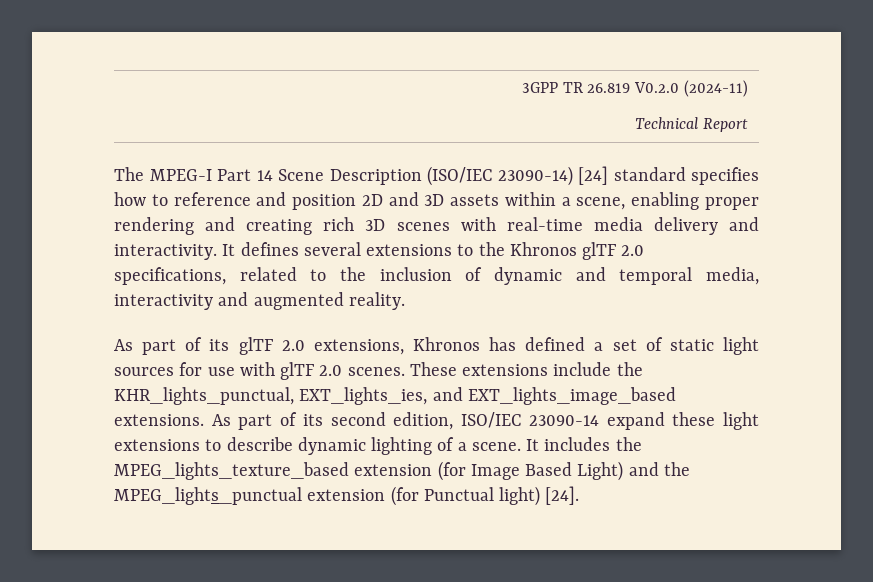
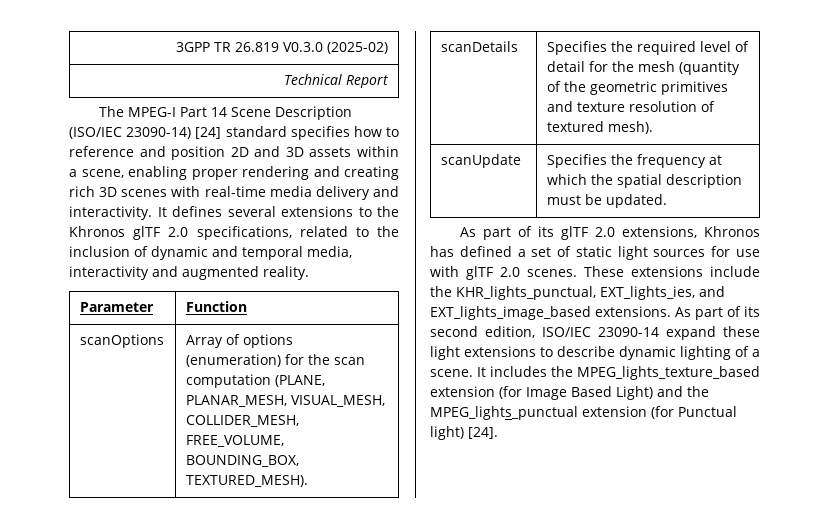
[634,80,748,97] V0.2.0 (2024-11) -> [283,42,389,54] V0.3.0 (2025-02)
(405, 301) none -> [79,302,154,312] [185,301,247,312] [79,334,164,348] [185,334,293,348] [185,354,365,367] [185,374,325,388] [185,395,385,407] [185,415,299,427] [185,435,284,447] [185,455,299,467] [185,475,308,487] [440,41,518,52] [546,41,749,55] [546,61,740,75] [546,81,728,95] [546,101,715,112] [546,121,653,134] [440,154,521,168] [546,154,722,168] [546,174,742,188] [546,194,667,208] // Parameter | Function // scanOptions | Array of options (enumeration) for the scan computation (PLANE, PLANAR_MESH, VISUAL_MESH, COLLIDER_MESH, FREE_VOLUME, BOUNDING_BOX, TEXTURED_MESH). // scanDetails | Specifies the required level of detail for the mesh (quantity of the geometric primitives and texture resolution of textured mesh). // scanUpdate | Specifies the frequency at which the spatial description must be updated.

